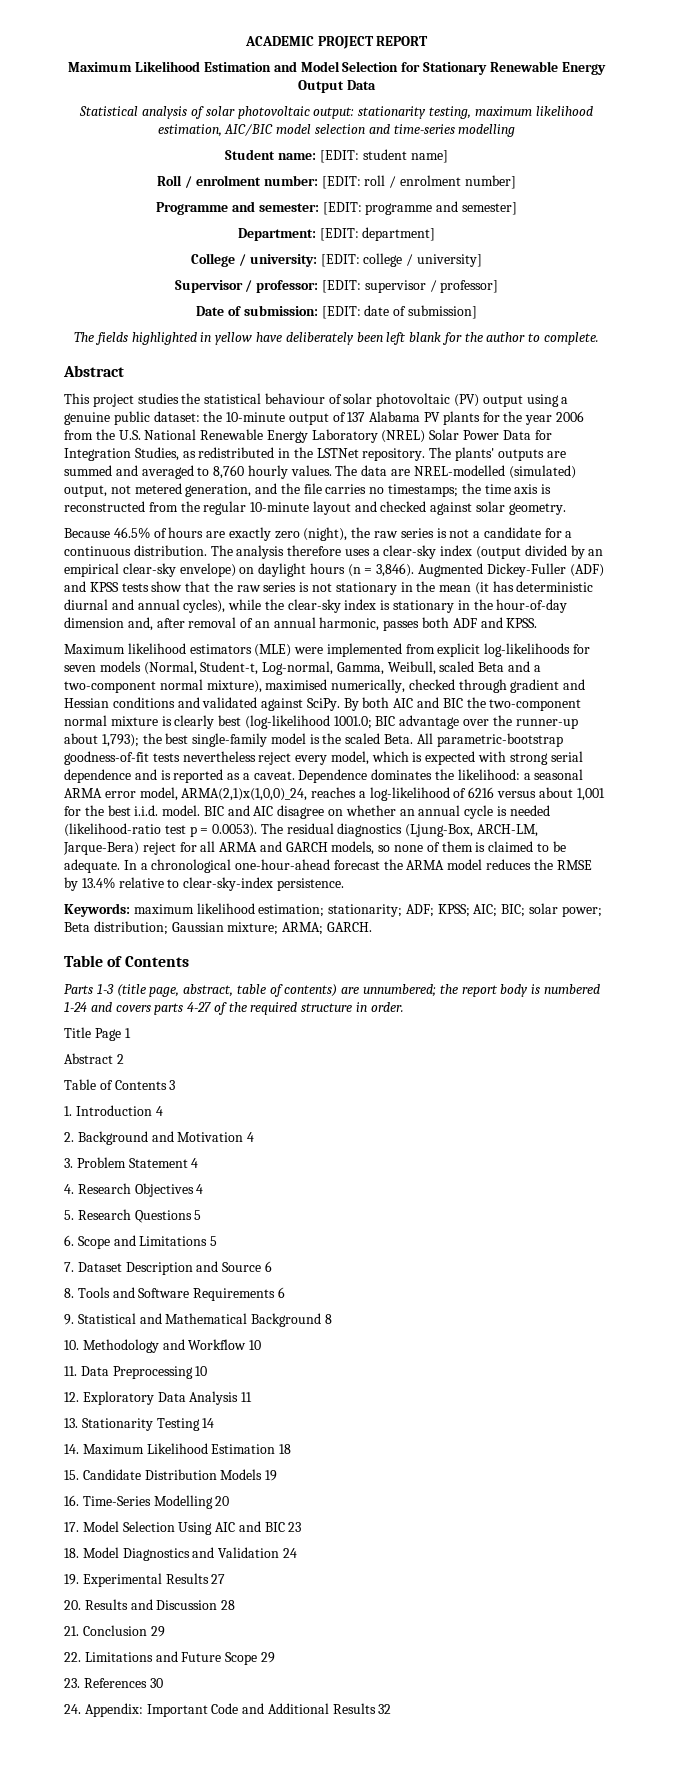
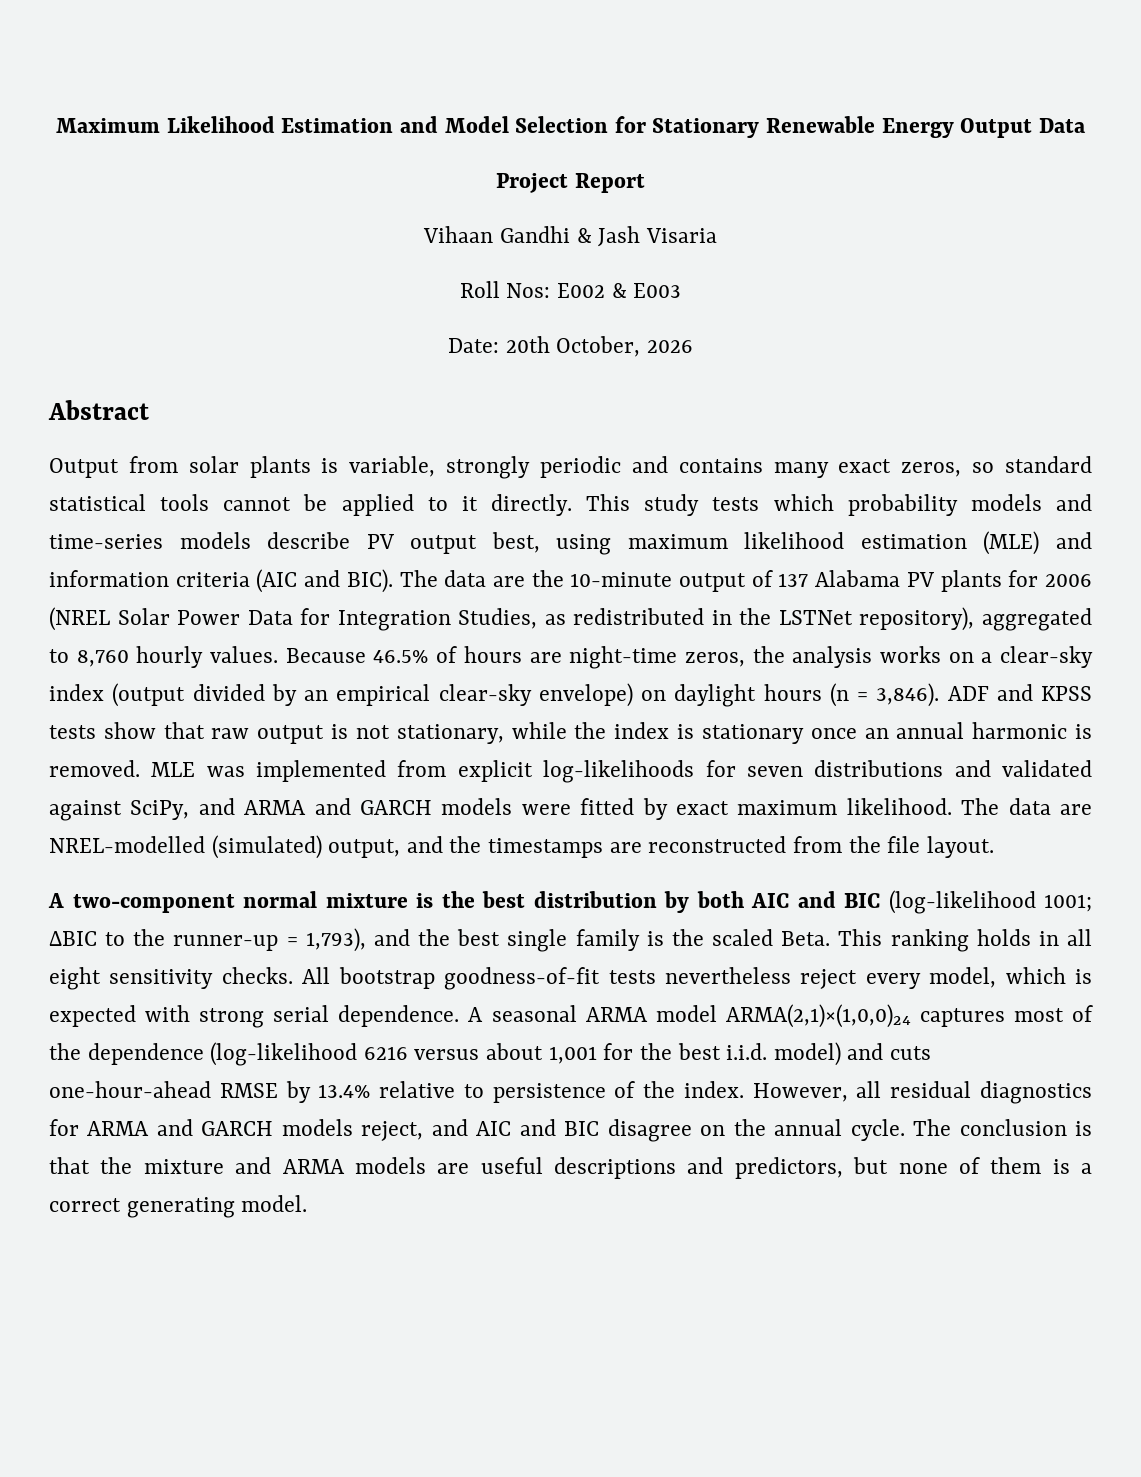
[244,36,429,49] ACADEMIC PROJECT REPORT // -> (56, 125) none
[79,106,593,119] [157,124,516,137] [225,149,448,163] [157,175,516,189] [156,201,517,215] [237,227,436,241] [191,253,482,267] [174,280,499,293] [196,305,477,319] [74,332,599,345] [63,365,124,377] [64,393,569,407] [64,411,200,425] Statistical analysis of solar photovoltaic output: stationarity testing, maximum likelihood estimation, AIC/BIC model selection and time-series modelling // Student name: [EDIT: student name] // Roll / enrolment number: [EDIT: roll / enrolment number] // Programme and semester: [EDIT: programme and semester] // Department: [EDIT: department] // College / university: [EDIT: college / university] // Supervisor / professor: [EDIT: supervisor / professor] // Date of submission: [EDIT: date of submission] // The fields highlighted in yellow have deliberately been left blank for the author to complete. // Abstract // This project studies the statistical behaviour of solar photovoltaic (PV) output using a genuine public dataset: -> [496,173,645,193] [423,226,717,247] [459,281,682,298] [448,336,693,357] [48,400,149,420] [49,456,1092,479] [49,494,1092,516] [49,531,1092,555] [49,569,525,593] Project Report // Vihaan Gandhi & Jash Visaria // Roll Nos: E002 & E003 // Date: 20th October, 2026 // Abstract // Output from solar plants is variable, strongly periodic and contains many exact zeros, so standard statistical tools cannot be applied to it directly. This study tests which probability models and time-series models describe PV output best, using maximum likelihood estimation (MLE) and information criteria (AIC and BIC). The data are
[503,411,584,425] [64,429,426,443] the year 2006 from the U.S. National Renewable Energy Laboratory (NREL) -> [1045,574,1093,587] [49,607,110,631] 2006 (NREL
[362,447,566,461] [64,465,576,479] [64,483,552,497] [64,501,566,515] repository. The plants' outputs are summed and averaged to 8,760 hourly values. The data are NREL-modelled (simulated) output, not metered generation, and the file carries no timestamps; the time axis is reconstructed from the regular 10-minute layout and checked against solar geometry. // -> [859,607,1092,631] [49,646,279,668] repository), aggregated to 8,760 hourly values.
[228,527,573,541] [64,545,370,559] exactly zero (night), the raw series is not a candidate for a continuous distribution. The analysis therefore uses -> [569,646,974,669] night-time zeros, the analysis works on
[418,563,604,577] Augmented Dickey-Fuller (ADF) -> [947,686,989,701] ADF
[213,581,594,595] [64,599,226,613] the raw series is not stationary in the mean (it has deterministic diurnal and annual cycles), -> [211,724,504,744] raw output is not stationary,
[287,599,341,613] clear-sky -> (607, 730) none
[457,599,568,613] [64,617,538,631] [64,643,324,657] in the hour-of-day dimension and, after removal of an annual harmonic, passes both ADF and KPSS. // Maximum likelihood estimators (MLE) were -> [810,722,1093,739] [49,760,245,777] once an annual harmonic is removed. MLE was
[99,661,541,675] [64,679,586,693] [64,697,582,711] [64,715,578,729] [64,733,563,747] models (Normal, Student-t, Log-normal, Gamma, Weibull, scaled Beta and a two-component normal mixture), maximised numerically, checked through gradient and Hessian conditions and validated against SciPy. By both AIC and BIC the two-component normal mixture is clearly best (log-likelihood 1001.0; BIC advantage over the runner-up about 1,793); the best single-family model is the scaled Beta. All parametric-bootstrap -> [814,760,1092,777] [49,798,1092,821] [49,835,994,859] [48,890,1092,914] [49,928,1092,952] [49,967,435,990] distributions and validated against SciPy, and ARMA and GARCH models were fitted by exact maximum likelihood. The data are NREL-modelled (simulated) output, and the timestamps are reconstructed from the file layout. // A two-component normal mixture is the best distribution by both AIC and BIC (log-likelihood 1001; ΔBIC to the runner-up = 1,793), and the best single family is the scaled Beta. This ranking holds in all eight sensitivity checks. All bootstrap
[64,769,584,783] [64,787,467,801] dependence and is reported as a caveat. Dependence dominates the likelihood: a seasonal ARMA error model, ARMA(2,1)x(1,0,0)_24, reaches a log-likelihood of -> [338,1004,1094,1028] [49,1042,358,1066] dependence. A seasonal ARMA model ARMA(2,1)×(1,0,0)₂₄ captures most of the dependence (log-likelihood
[162,805,550,819] [64,823,539,837] [63,841,566,855] [64,859,553,873] model. BIC and AIC disagree on whether an annual cycle is needed (likelihood-ratio test p = 0.0053). The residual diagnostics (Ljung-Box, ARCH-LM, Jarque-Bera) reject for all ARMA and GARCH models, so none of them is claimed to be adequate. In a chronological one-hour-ahead forecast the ARMA model reduces the -> [773,1042,931,1066] [49,1081,211,1098] model) and cuts one-hour-ahead
[183,877,344,891] [64,903,602,917] [64,921,372,935] [64,955,189,967] [64,984,600,997] [64,1002,404,1015] [64,1027,131,1041] [64,1053,124,1064] [64,1079,176,1090] [64,1105,163,1116] [64,1131,255,1145] [64,1157,199,1168] [64,1183,204,1197] [64,1209,202,1223] [64,1235,218,1249] [64,1261,272,1275] [64,1287,285,1301] [64,1313,332,1327] [64,1339,262,1353] [64,1366,208,1379] [64,1391,253,1405] [64,1418,215,1431] [64,1443,292,1454] [64,1469,278,1481] [64,1495,230,1509] [64,1521,302,1535] [64,1547,297,1561] [64,1573,226,1587] [64,1599,236,1610] [64,1625,165,1637] [64,1651,275,1665] [64,1678,163,1688] [64,1703,392,1717] clear-sky-index persistence. // Keywords: maximum likelihood estimation; stationarity; ADF; KPSS; AIC; BIC; solar power; Beta distribution; Gaussian mixture; ARMA; GARCH. // Table of Contents // Parts 1-3 (title page, abstract, table of contents) are unnumbered; the report body is numbered 1-24 and covers parts 4-27 of the required structure in order. // Title Page 1 // Abstract 2 // Table of Contents 3 // 1. Introduction 4 // 2. Background and Motivation 4 // 3. Problem Statement 4 // 4. Research Objectives 4 // 5. Research Questions 5 // 6. Scope and Limitations 5 // 7. Dataset Description and Source 6 // 8. Tools and Software Requirements 6 // 9. Statistical and Mathematical Background 8 // 10. Methodology and Workflow 10 // 11. Data Preprocessing 10 // 12. Exploratory Data Analysis 11 // 13. Stationarity Testing 14 // 14. Maximum Likelihood Estimation 18 // 15. Candidate Distribution Models 19 // 16. Time-Series Modelling 20 // 17. Model Selection Using AIC and BIC 23 // 18. Model Diagnostics and Validation 24 // 19. Experimental Results 27 // 20. Results and Discussion 28 // 21. Conclusion 29 // 22. Limitations and Future Scope 29 // 23. References 30 // 24. Appendix: Important Code and Additional Results 32 -> [492,1081,1092,1104] [49,1119,1093,1142] [49,1157,1092,1179] [49,1195,308,1218] persistence of the index. However, all residual diagnostics for ARMA and GARCH models reject, and AIC and BIC disagree on the annual cycle. The conclusion is that the mixture and ARMA models are useful descriptions and predictors, but none of them is a correct generating model.

